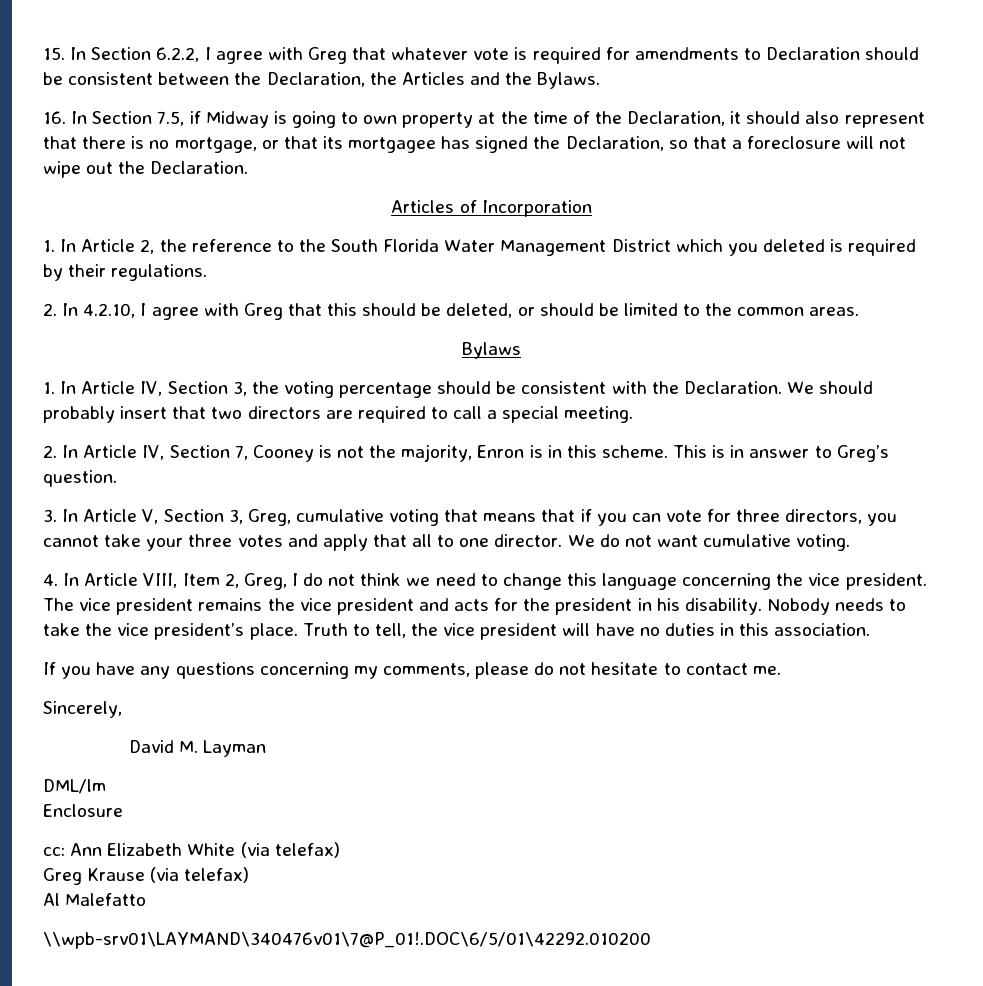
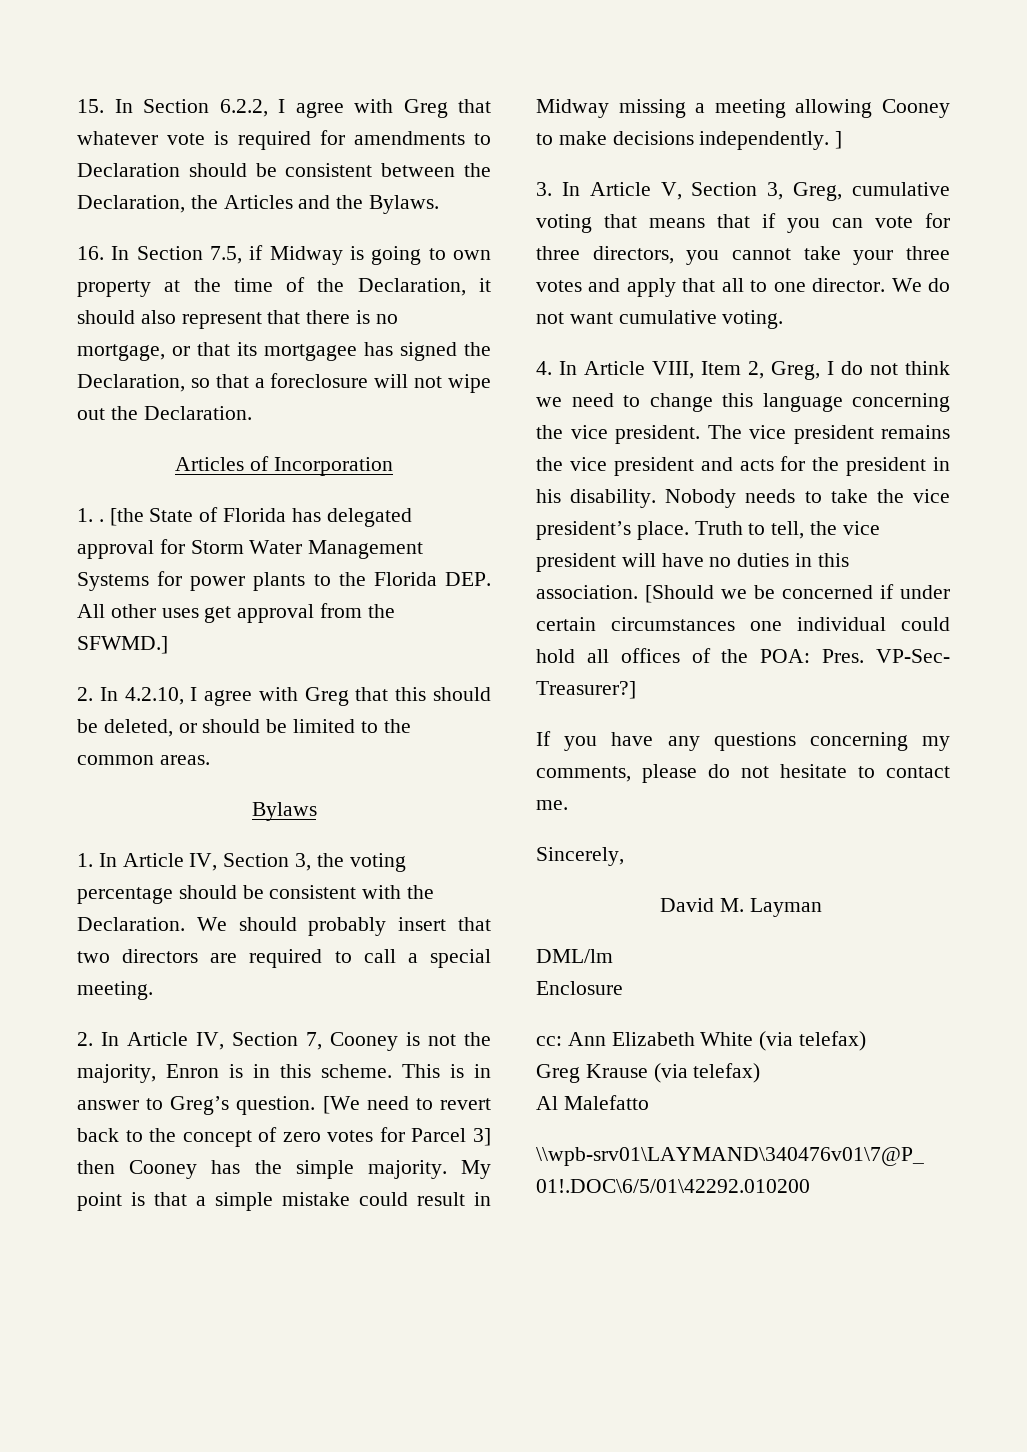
[60,239,917,256] [43,264,208,281] In Article 2, the reference to the South Florida Water Management District which you deleted is required by their regulations. -> [98,507,412,527] [77,539,424,559] [77,571,492,591] [77,603,395,623] [77,636,168,654] . [the State of Florida has delegated approval for Storm Water Management Systems for power plants to the Florida DEP. All other uses get approval from the SFWMD.]
(117, 478) none -> [322,1096,492,1114] [77,1127,491,1147] [77,1160,491,1179] [77,1192,491,1211] [536,99,950,118] [536,131,843,150] [We need to revert back to the concept of zero votes for Parcel 3] then Cooney has the simple majority. My point is that a simple mistake could result in Midway missing a meeting allowing Cooney to make decisions independently. ]
(871, 629) none -> [645,584,950,603] [536,617,950,631] [536,648,950,663] [536,681,636,699] [Should we be concerned if under certain circumstances one individual could hold all offices of the POA: Pres. VP-Sec- Treasurer?]

